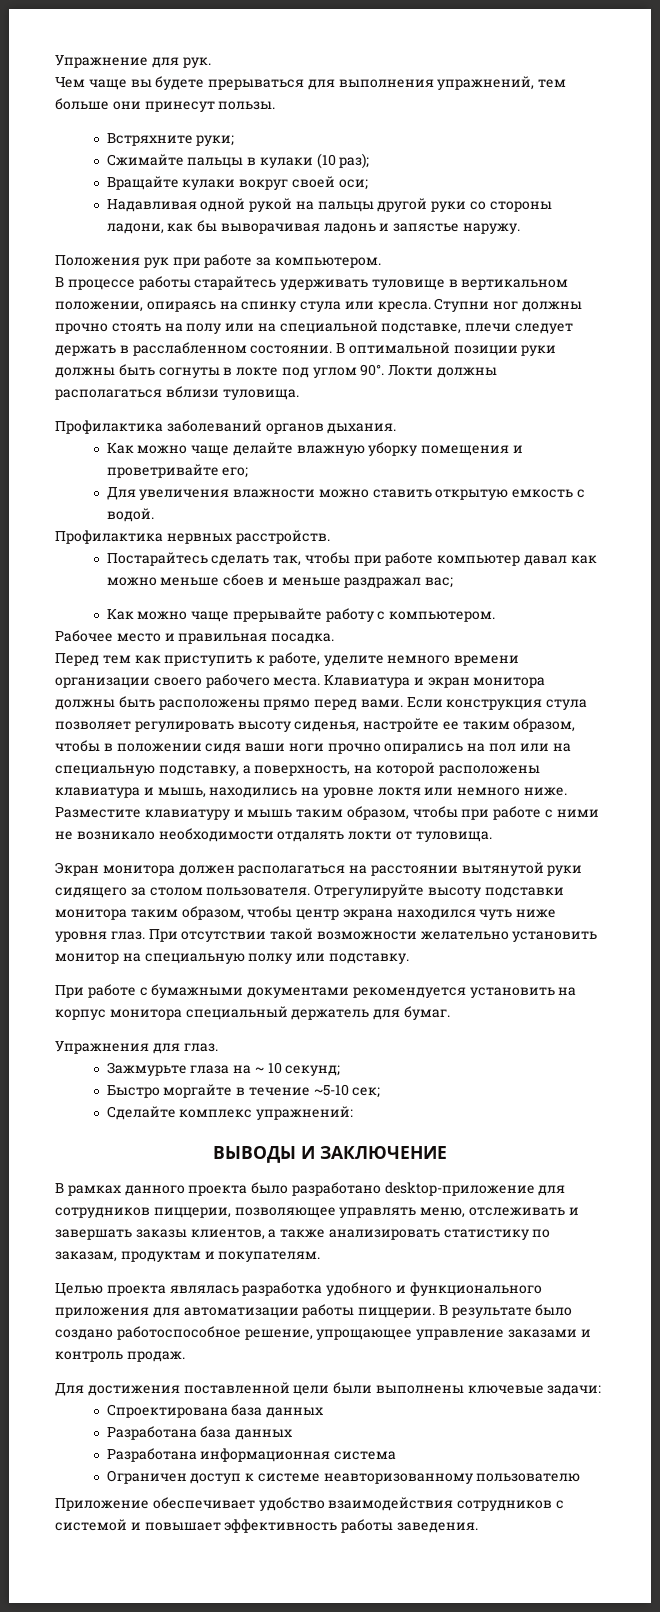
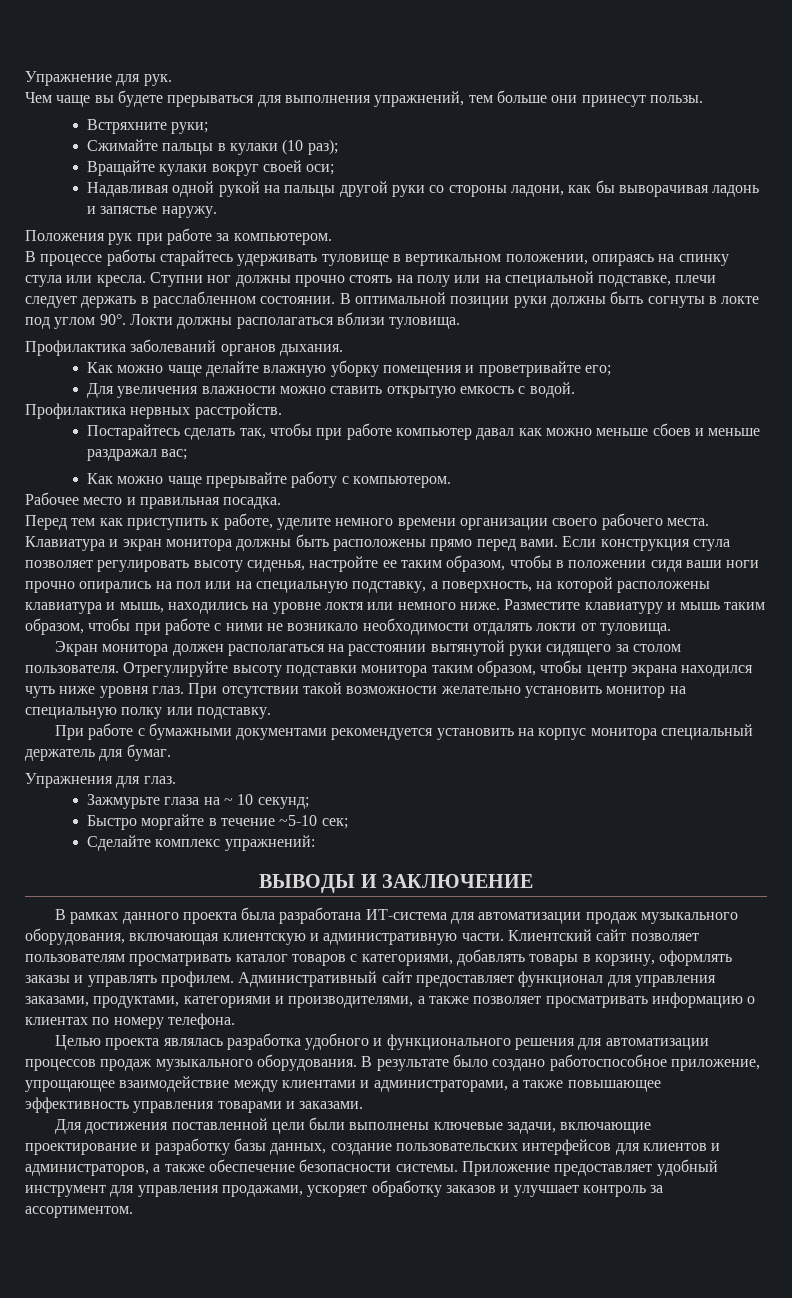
[251,1182,566,1196] [55,1207,579,1218] [55,1229,551,1240] [55,1251,321,1262] было разработано desktop-приложение для сотрудников пиццерии, позволяющее управлять меню, отслеживать и завершать заказы клиентов, а также анализировать статистику по заказам, продуктам и покупателям. -> [241,907,739,924] [25,928,699,945] [25,949,733,966] [25,971,716,987] [25,992,756,1008] [25,1013,235,1029] была разработана ИТ-система для автоматизации продаж музыкального оборудования, включающая клиентскую и административную части. Клиентский сайт позволяет пользователям просматривать каталог товаров с категориями, добавлять товары в корзину, оформлять заказы и управлять профилем. Административный сайт предоставляет функционал для управления заказами, продуктами, категориями и производителями, а также позволяет просматривать информацию о клиентах по номеру телефона.
[55,1304,436,1318] приложения для автоматизации работы пиццерии. -> [515,1038,709,1050] [25,1054,357,1071] решения для автоматизации процессов продаж музыкального оборудования.
[244,1329,591,1340] [55,1351,185,1362] решение, упрощающее управление заказами и контроль продаж. -> [670,1059,760,1071] [25,1076,661,1092] [25,1097,364,1113] приложение, упрощающее взаимодействие между клиентами и администраторами, а также повышающее эффективность управления товарами и заказами.
[547,1385,602,1396] [106,1404,324,1418] [106,1426,293,1440] [106,1448,397,1462] [106,1470,581,1484] [55,1497,564,1511] [55,1519,478,1533] задачи: // Спроектирована база данных // Разработана база данных // Разработана информационная система // Ограничен доступ к системе неавторизованному пользователю // Приложение обеспечивает удобство взаимодействия сотрудников с системой и повышает эффективность работы заведения. -> [507,1122,652,1134] [25,1138,721,1155] [25,1159,718,1176] [25,1180,664,1197] [25,1206,133,1218] задачи, включающие проектирование и разработку базы данных, создание пользовательских интерфейсов для клиентов и администраторов, а также обеспечение безопасности системы. Приложение предоставляет удобный инструмент для управления продажами, ускоряет обработку заказов и улучшает контроль за ассортиментом.

